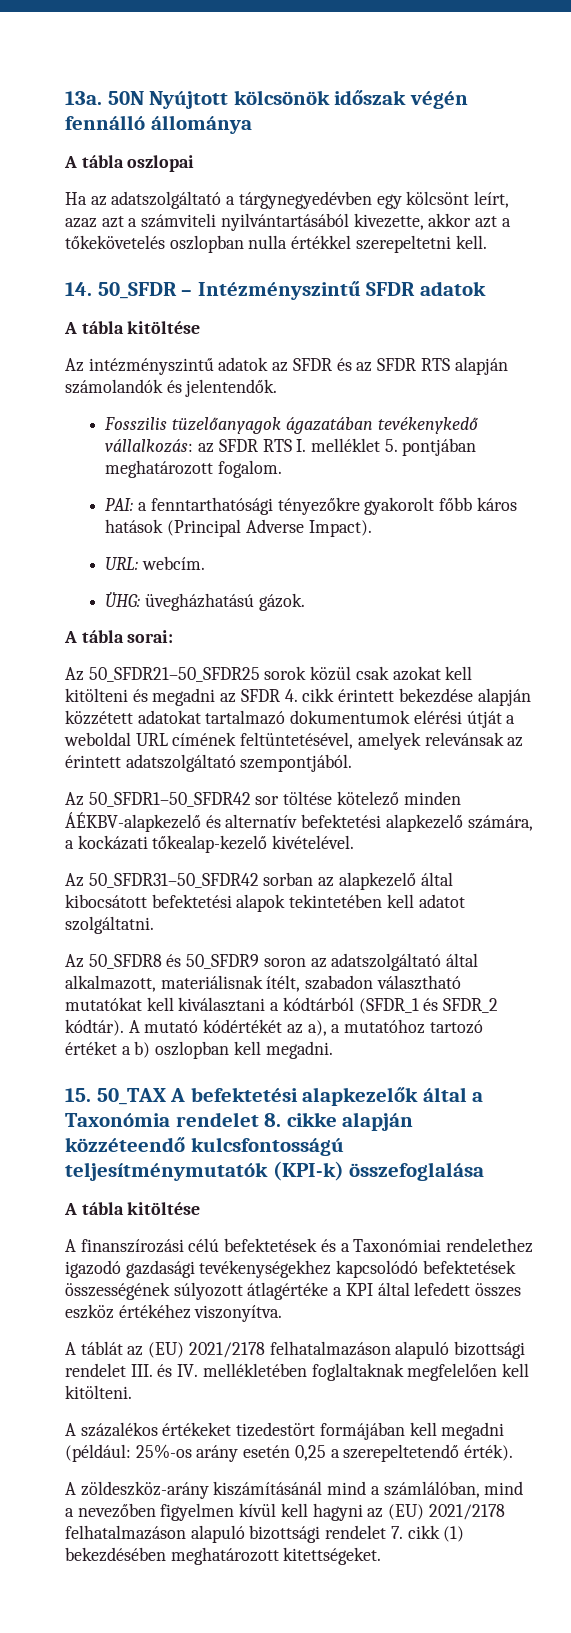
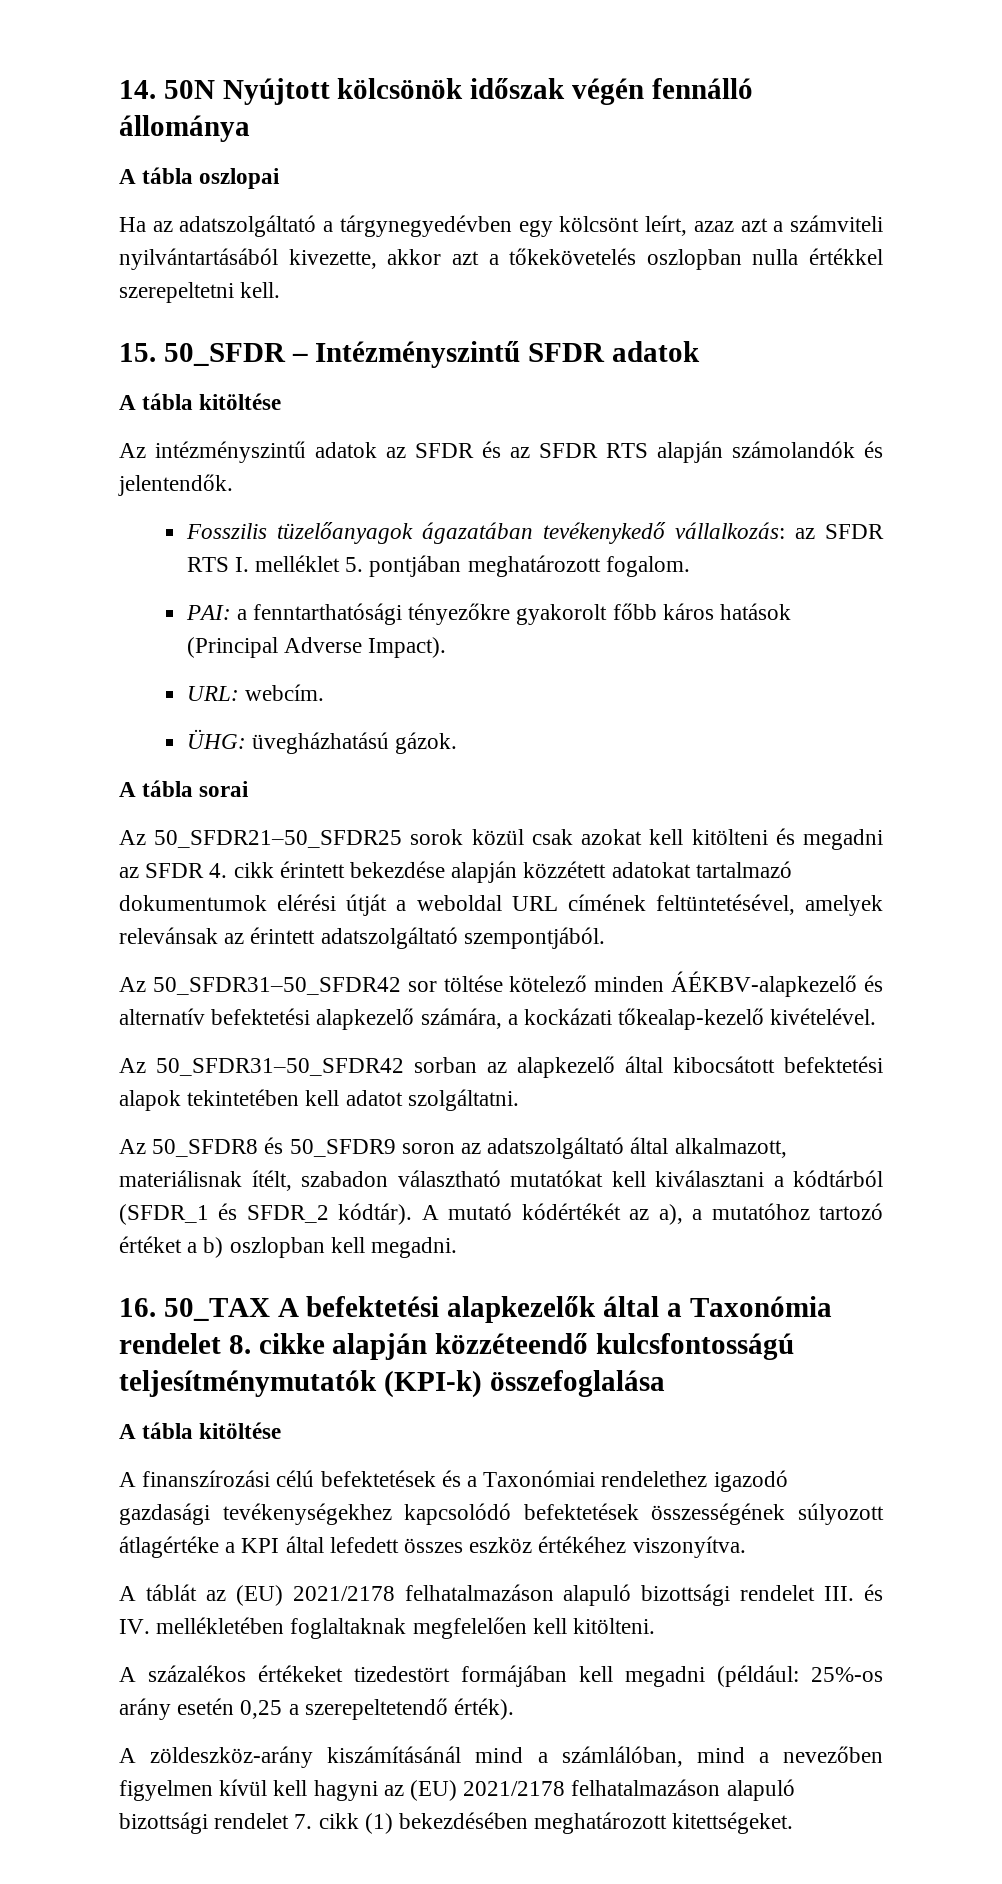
[65,91,102,105] 13a. -> [119,80,156,99] 14.
[65,282,92,296] 14. -> [119,343,156,362] 15.
[127,630,174,643] sorai: -> [199,781,250,797] sorai
[88,792,251,807] 50_SFDR1–50_SFDR42 -> [152,977,401,995] 50_SFDR31–50_SFDR42
[65,1088,91,1102] 15. -> [119,1298,156,1317] 16.

